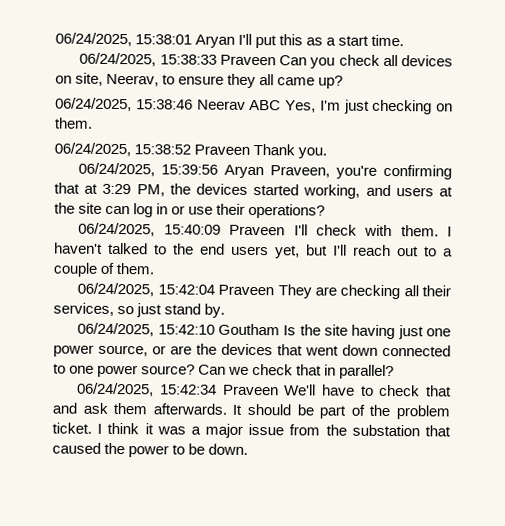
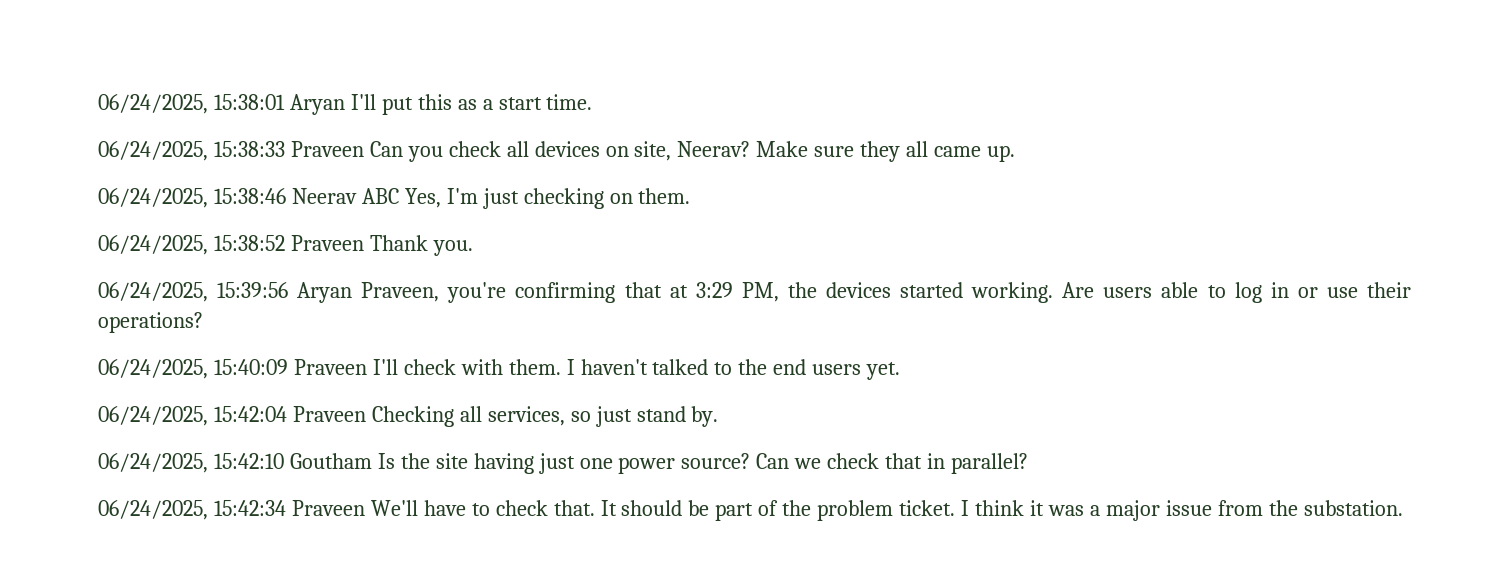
[106,73,225,87] Neerav, to ensure -> [677,141,855,157] Neerav? Make sure
[318,75,344,89] up? -> [987,145,1016,162] up.
[303,184,453,199] [54,202,131,215] working, and users at the site can -> [971,282,1226,303] working. Are users able to
[275,244,453,259] [53,262,155,277] [77,282,451,300] yet, but I'll reach out to a couple of them. // 06/24/2025, 15:42:04 Praveen They are checking all their -> [866,362,901,380] [98,406,482,427] yet. // 06/24/2025, 15:42:04 Praveen Checking all
[98,343,451,357] [53,363,139,378] source, or are the devices that went down connected to one power -> (676, 465) none
[426,385,452,397] [52,402,227,415] that and ask them afterwards. -> [553,500,595,516] that.
[351,424,452,437] [52,442,249,458] substation that caused the power to be down. -> [1303,500,1403,516] substation.

